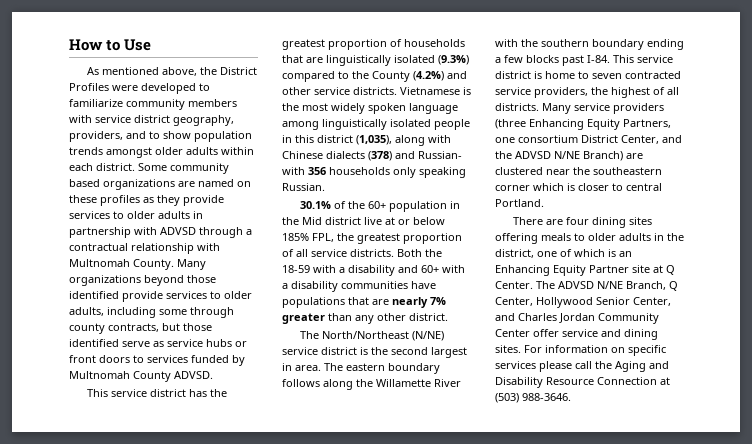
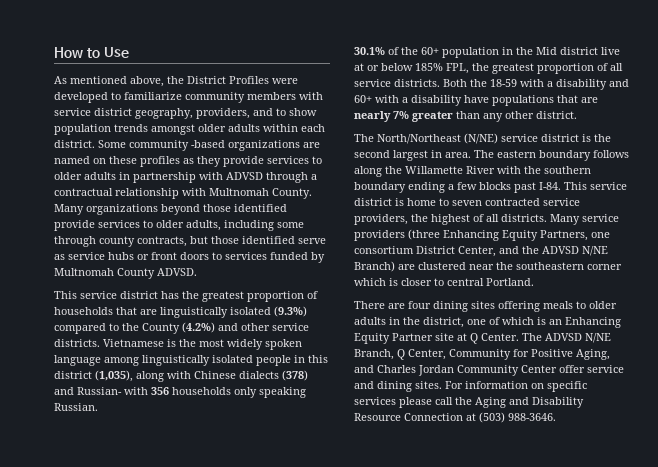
[69,179,100,187] based -> [191,140,225,148] -based
[341,281,408,289] communities -> (462, 100) none
[536,297,671,308] Hollywood Senior Center, -> [449,349,610,360] Community for Positive Aging,

